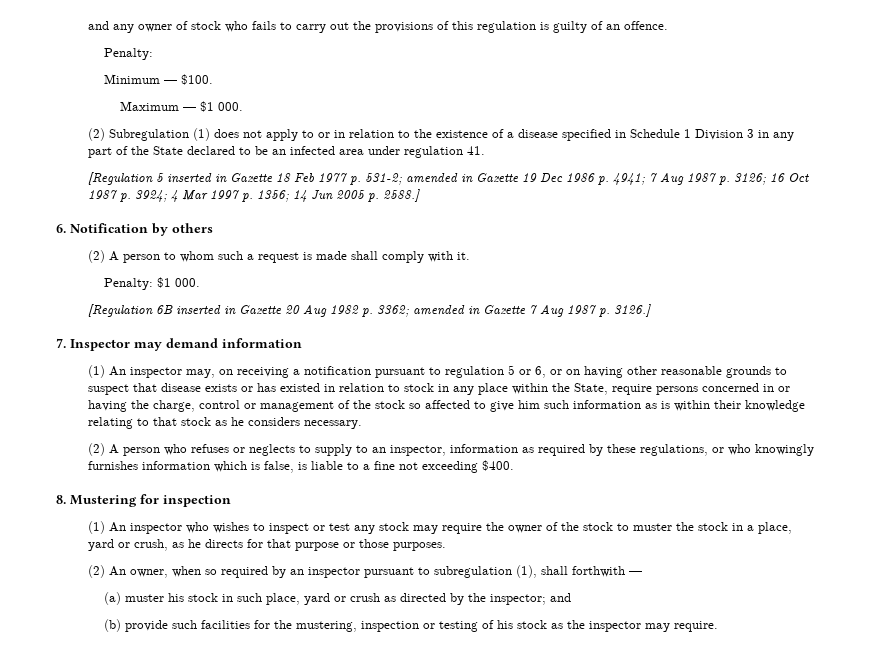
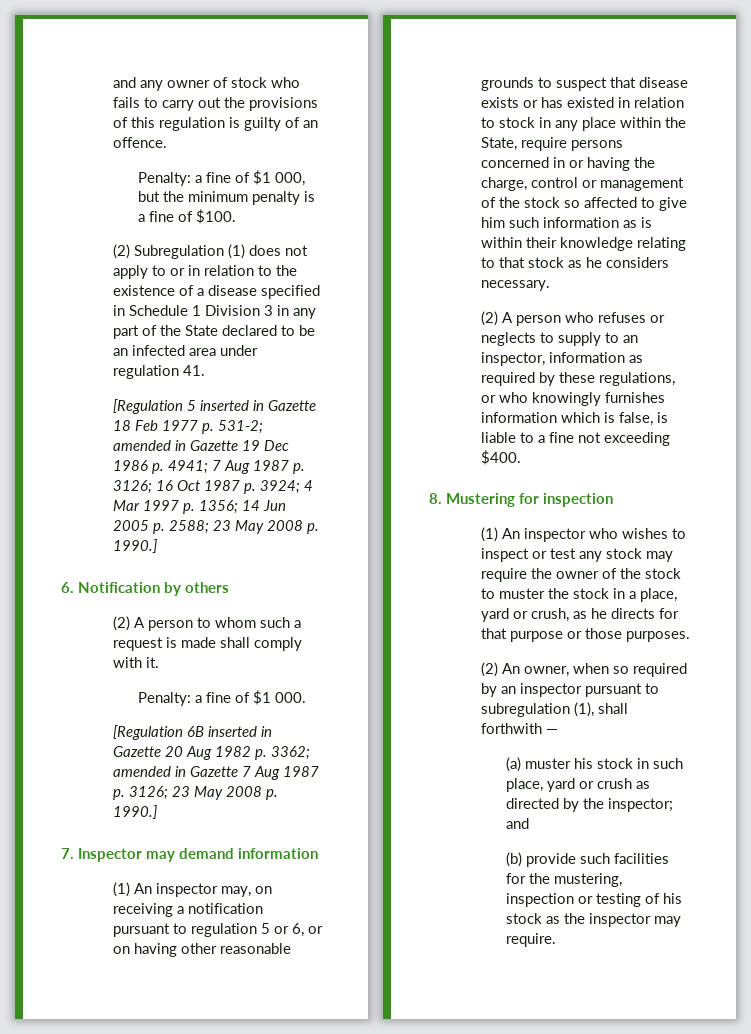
[103,74,213,85] [119,101,243,112] // Minimum — $100. // Maximum — $1 000. -> [195,170,306,186] [138,191,316,205] [138,209,237,224] a fine of $1 000, but the minimum penalty is a fine of $100.
[382,189,420,202] 2588.] -> [168,520,319,534] [112,539,157,553] 2588; 23 May 2008 p. 1990.]
(153, 284) none -> [195,692,251,703] a fine of
[613,304,651,317] 3126.] -> [128,786,278,800] [112,805,157,819] 3126; 23 May 2008 p. 1990.]

